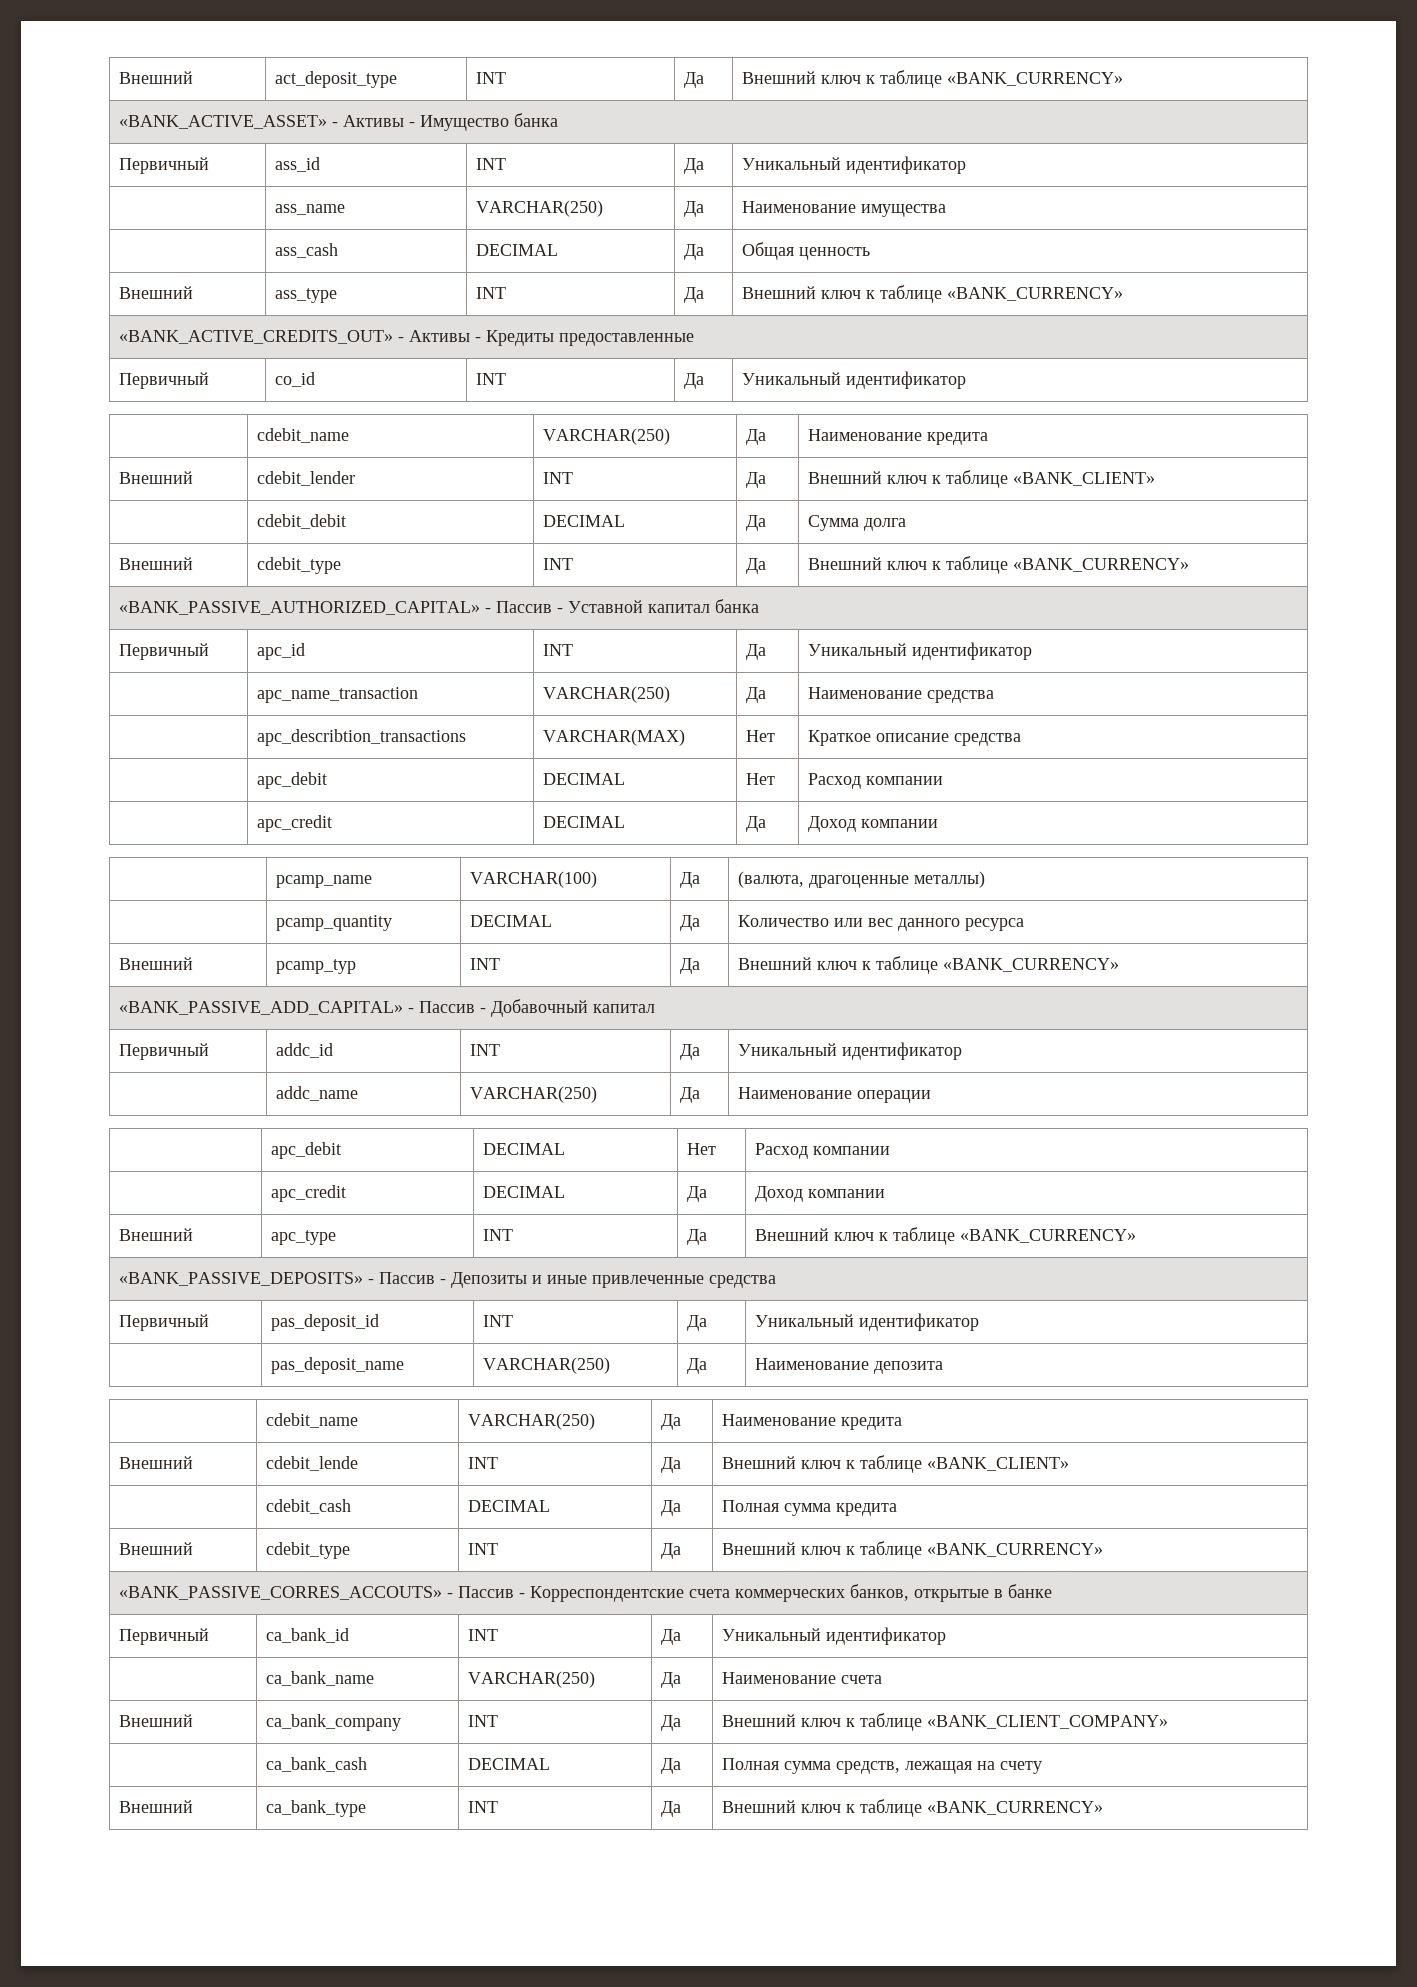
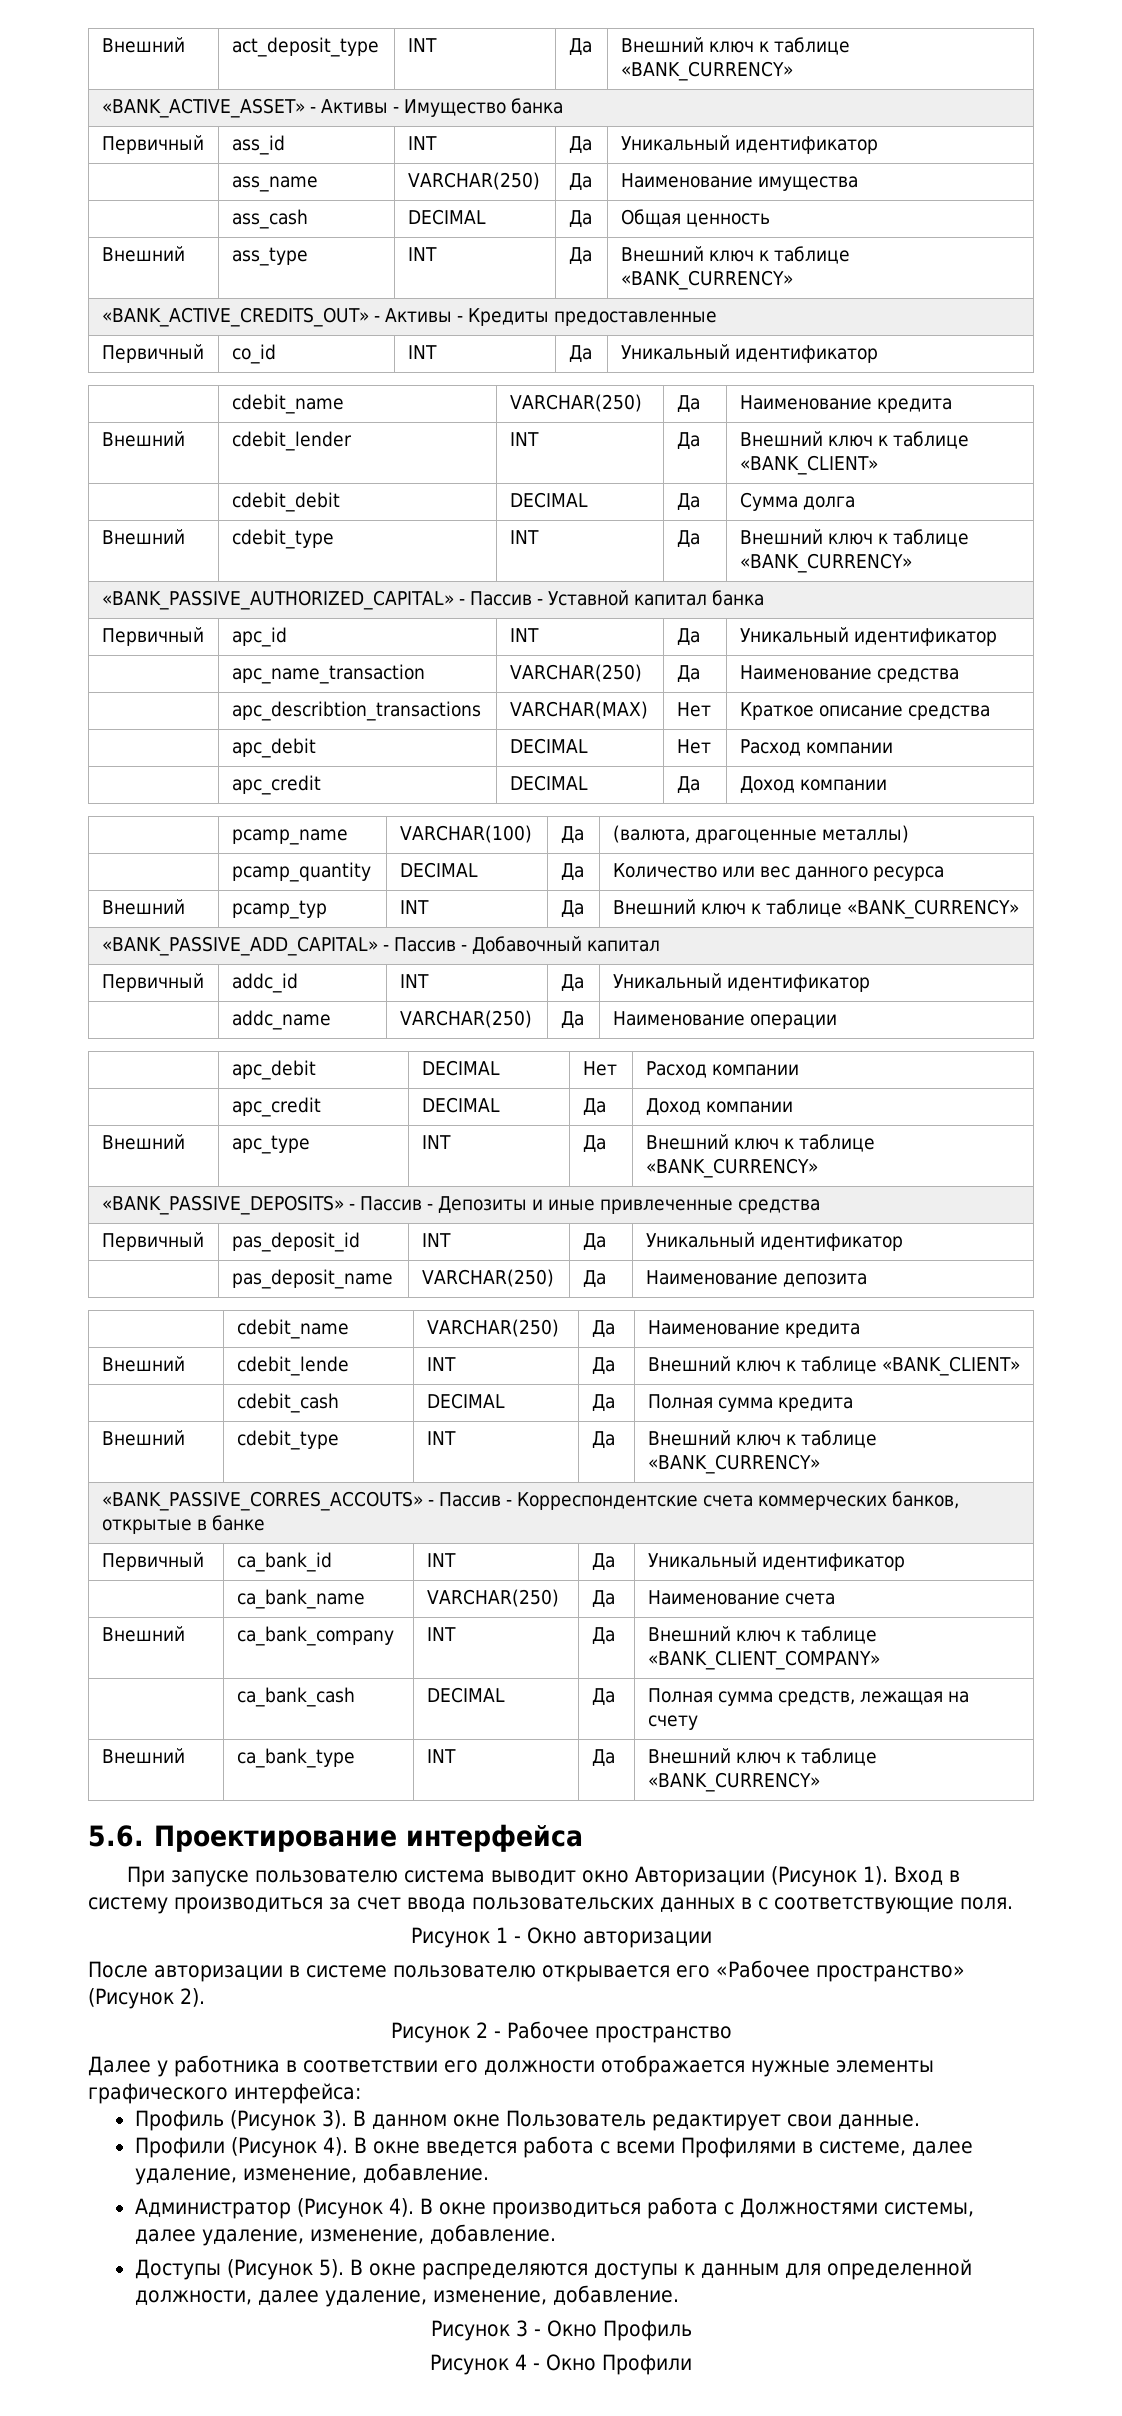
(1103, 1808) none -> [88,1824,584,1852] [127,1866,961,1887] [88,1897,1013,1914] [410,1927,712,1948] [88,1960,965,1982] [88,1988,205,2009] [390,2021,732,2043] [88,2055,934,2077] [88,2083,361,2104] [134,2110,920,2131] [134,2136,973,2158] [134,2163,489,2185] [134,2197,974,2219] [134,2224,556,2246] [134,2259,972,2280] [134,2285,679,2307] [430,2320,692,2341] [430,2354,692,2375] // 5.6. Проектирование интерфейса // При запуске пользователю система выводит окно Авторизации (Рисунок 1). Вход в систему производиться за счет ввода пользовательских данных в с соответствующие поля. // Рисунок 1 - Окно авторизации // После авторизации в системе пользователю открывается его «Рабочее пространство» (Рисунок 2). // Рисунок 2 - Рабочее пространство // Далее у работника в соответствии его должности отображается нужные элементы графического интерфейса: // Профиль (Рисунок 3). В данном окне Пользователь редактирует свои данные. // Профили (Рисунок 4). В окне введется работа с всеми Профилями в системе, далее удаление, изменение, добавление. // Администратор (Рисунок 4). В окне производиться работа с Должностями системы, далее удаление, изменение, добавление. // Доступы (Рисунок 5). В окне распределяются доступы к данным для определенной должности, далее удаление, изменение, добавление. // Рисунок 3 - Окно Профиль // Рисунок 4 - Окно Профили

